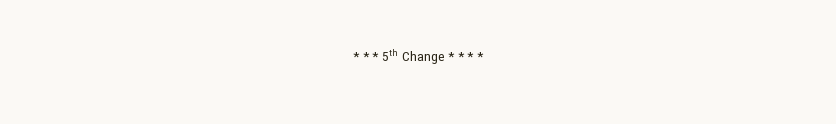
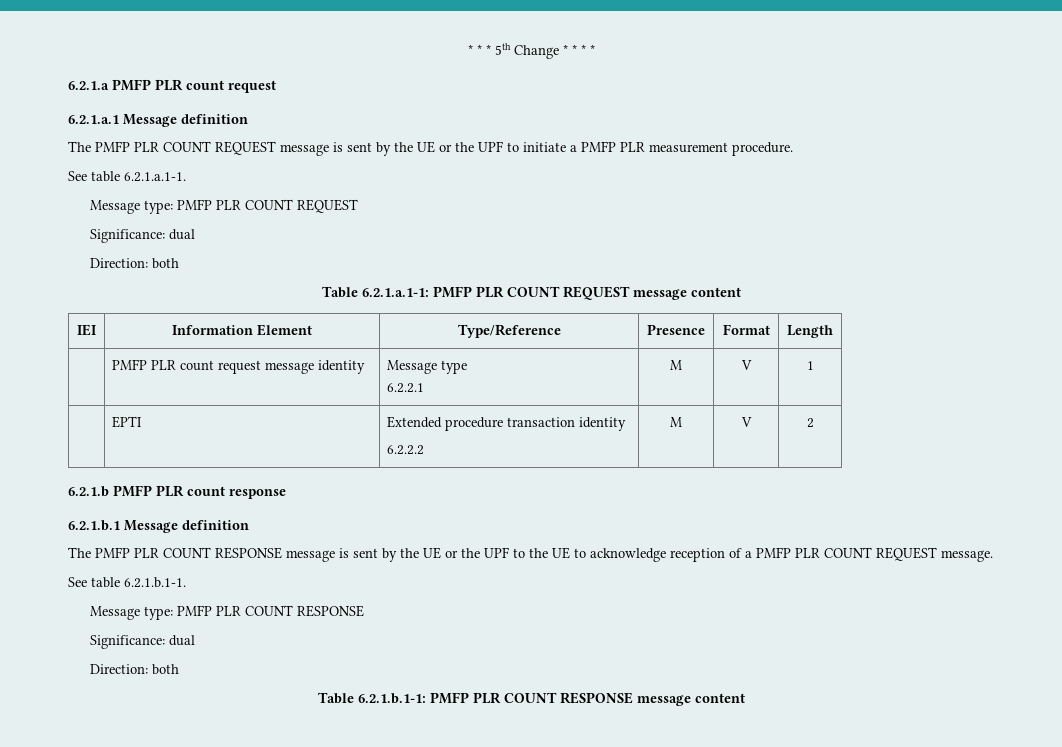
(485, 56) none -> [68,79,276,93] [68,114,248,127] [68,141,793,156] [68,171,186,182] [90,199,359,214] [90,229,196,243] [90,258,180,269] [321,286,741,300] [77,324,97,336] [172,324,312,336] [457,324,561,338] [647,324,705,335] [722,324,770,335] [787,325,833,338] [112,359,366,374] [387,360,468,374] [387,383,425,393] [670,360,682,370] [740,360,752,370] [806,361,814,370] [112,416,143,428] [387,416,627,431] [387,445,425,455] [670,417,682,427] [740,417,752,427] [806,418,814,428] [68,485,286,499] [68,520,249,533] [68,547,993,562] [68,577,186,588] [90,605,365,620] [90,635,196,649] [90,664,180,675] [317,692,745,706] // 6.2.1.a PMFP PLR count request // 6.2.1.a.1 Message definition // The PMFP PLR COUNT REQUEST message is sent by the UE or the UPF to initiate a PMFP PLR measurement procedure. // See table 6.2.1.a.1-1. // Message type: PMFP PLR COUNT REQUEST // Significance: dual // Direction: both // Table 6.2.1.a.1-1: PMFP PLR COUNT REQUEST message content // IEI | Information Element | Type/Reference | Presence | Format | Length // | PMFP PLR count request message identity | Message type // 6.2.2.1 | M | V | 1 // | EPTI | Extended procedure transaction identity // 6.2.2.2 | M | V | 2 // 6.2.1.b PMFP PLR count response // 6.2.1.b.1 Message definition // The PMFP PLR COUNT RESPONSE message is sent by the UE or the UPF to the UE to acknowledge reception of a PMFP PLR COUNT REQUEST message. // See table 6.2.1.b.1-1. // Message type: PMFP PLR COUNT RESPONSE // Significance: dual // Direction: both // Table 6.2.1.b.1-1: PMFP PLR COUNT RESPONSE message content

